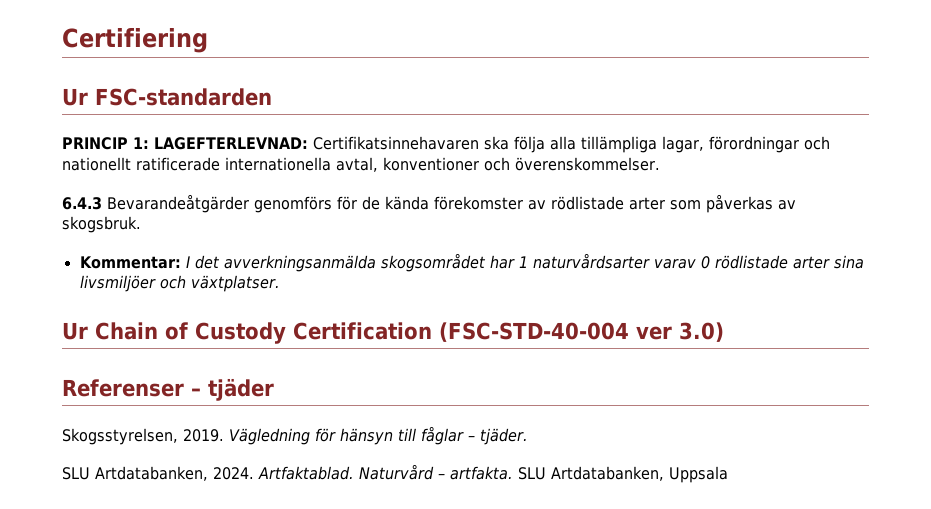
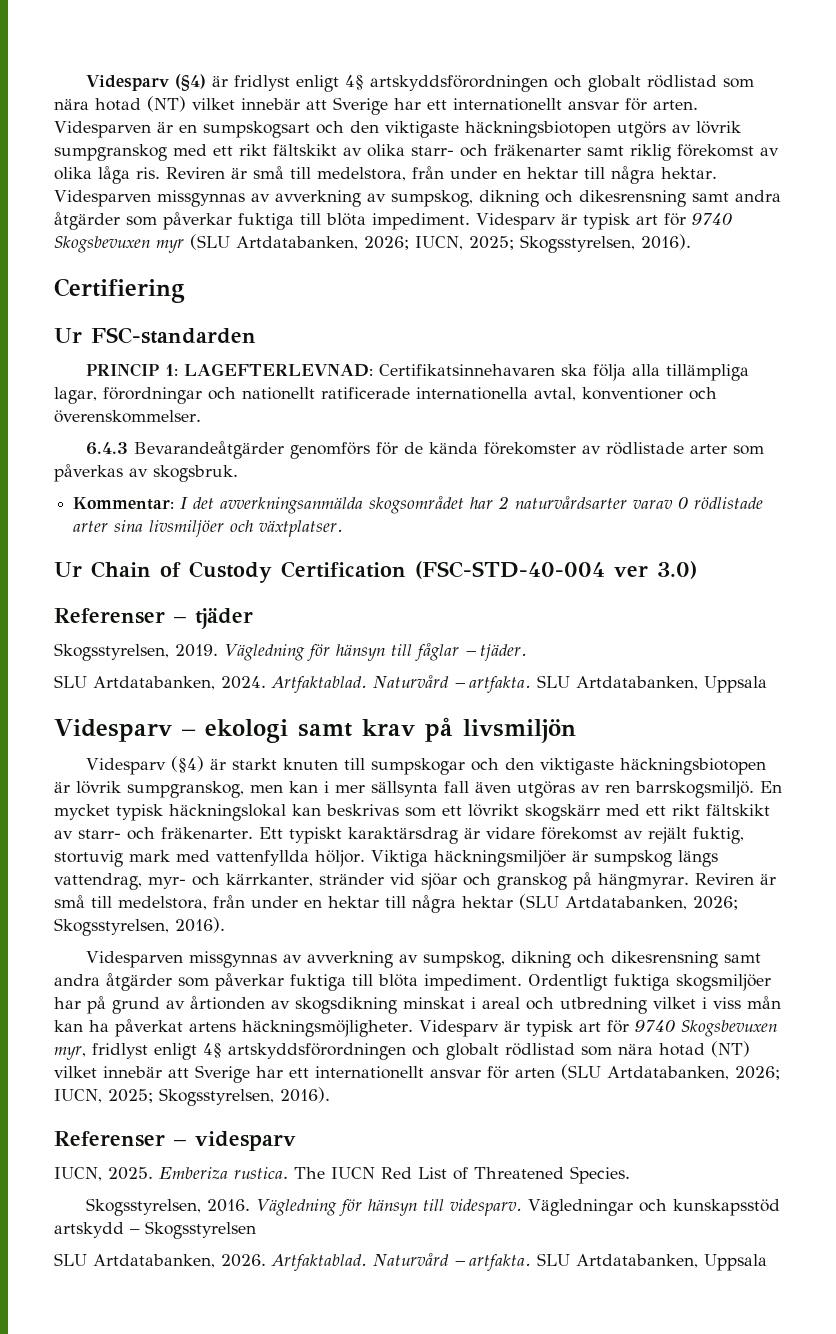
(62, 40) none -> [86,74,755,92] [54,96,698,115] [54,121,741,138] [54,144,779,161] [54,166,717,184] [54,190,781,207] [54,212,732,230] [54,234,691,253] Videsparv (§4) är fridlyst enligt 4§ artskyddsförordningen och globalt rödlistad som nära hotad (NT) vilket innebär att Sverige har ett internationellt ansvar för arten. Videsparven är en sumpskogsart och den viktigaste häckningsbiotopen utgörs av lövrik sumpgranskog med ett rikt fältskikt av olika starr- och fräkenarter samt riklig förekomst av olika låga ris. Reviren är små till medelstora, från under en hektar till några hektar. Videsparven missgynnas av avverkning av sumpskog, dikning och dikesrensning samt andra åtgärder som påverkar fuktiga till blöta impediment. Videsparv är typisk art för 9740 Skogsbevuxen myr (SLU Artdatabanken, 2026; IUCN, 2025; Skogsstyrelsen, 2016). //
[518,256,528,268] 1 -> [498,496,510,509] 2
(728, 474) none -> [54,717,576,743] [86,756,767,775] [54,781,782,798] [54,804,770,821] [54,827,744,844] [54,850,718,867] [54,872,776,890] [54,894,738,913] [54,917,225,936] [86,951,762,968] [54,973,771,991] [54,996,781,1014] [54,1019,777,1037] [54,1041,750,1060] [54,1064,780,1083] [54,1087,330,1106] [54,1131,296,1151] [54,1166,630,1184] [86,1198,781,1216] [54,1221,256,1239] [54,1253,767,1271] // Videsparv – ekologi samt krav på livsmiljön // Videsparv (§4) är starkt knuten till sumpskogar och den viktigaste häckningsbiotopen är lövrik sumpgranskog, men kan i mer sällsynta fall även utgöras av ren barrskogsmiljö. En mycket typisk häckningslokal kan beskrivas som ett lövrikt skogskärr med ett rikt fältskikt av starr- och fräkenarter. Ett typiskt karaktärsdrag är vidare förekomst av rejält fuktig, stortuvig mark med vattenfyllda höljor. Viktiga häckningsmiljöer är sumpskog längs vattendrag, myr- och kärrkanter, stränder vid sjöar och granskog på hängmyrar. Reviren är små till medelstora, från under en hektar till några hektar (SLU Artdatabanken, 2026; Skogsstyrelsen, 2016). // Videsparven missgynnas av avverkning av sumpskog, dikning och dikesrensning samt andra åtgärder som påverkar fuktiga till blöta impediment. Ordentligt fuktiga skogsmiljöer har på grund av årtionden av skogsdikning minskat i areal och utbredning vilket i viss mån kan ha påverkat artens häckningsmöjligheter. Videsparv är typisk art för 9740 Skogsbevuxen myr, fridlyst enligt 4§ artskyddsförordningen och globalt rödlistad som nära hotad (NT) vilket innebär att Sverige har ett internationellt ansvar för arten (SLU Artdatabanken, 2026; IUCN, 2025; Skogsstyrelsen, 2016). // Referenser – videsparv // IUCN, 2025. Emberiza rustica. The IUCN Red List of Threatened Species. // Skogsstyrelsen, 2016. Vägledning för hänsyn till videsparv. Vägledningar och kunskapsstöd artskydd – Skogsstyrelsen // SLU Artdatabanken, 2026. Artfaktablad. Naturvård – artfakta. SLU Artdatabanken, Uppsala

